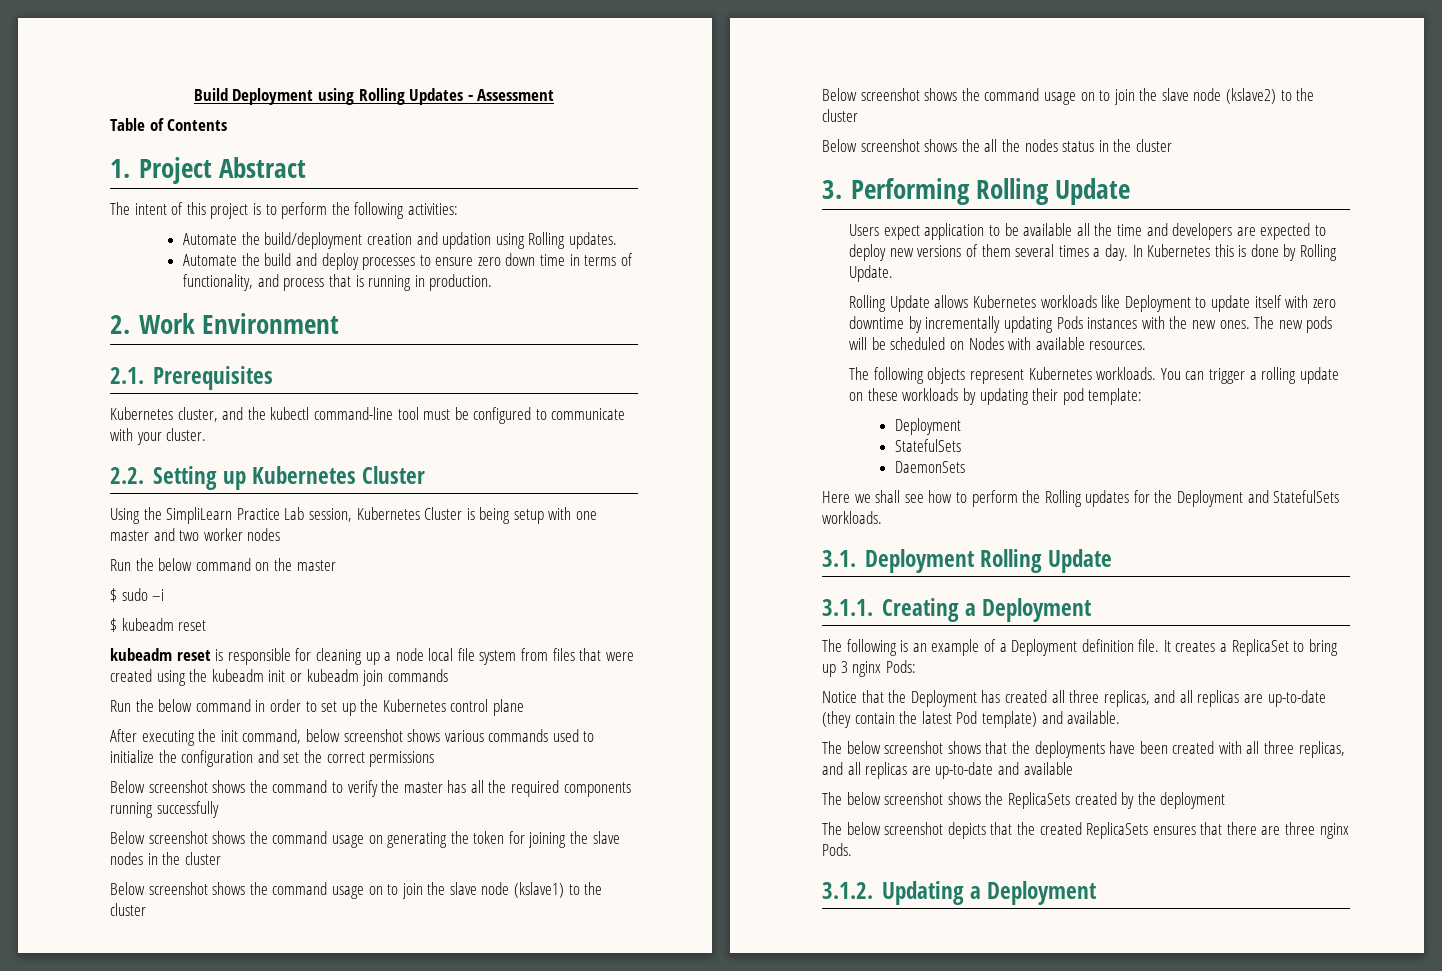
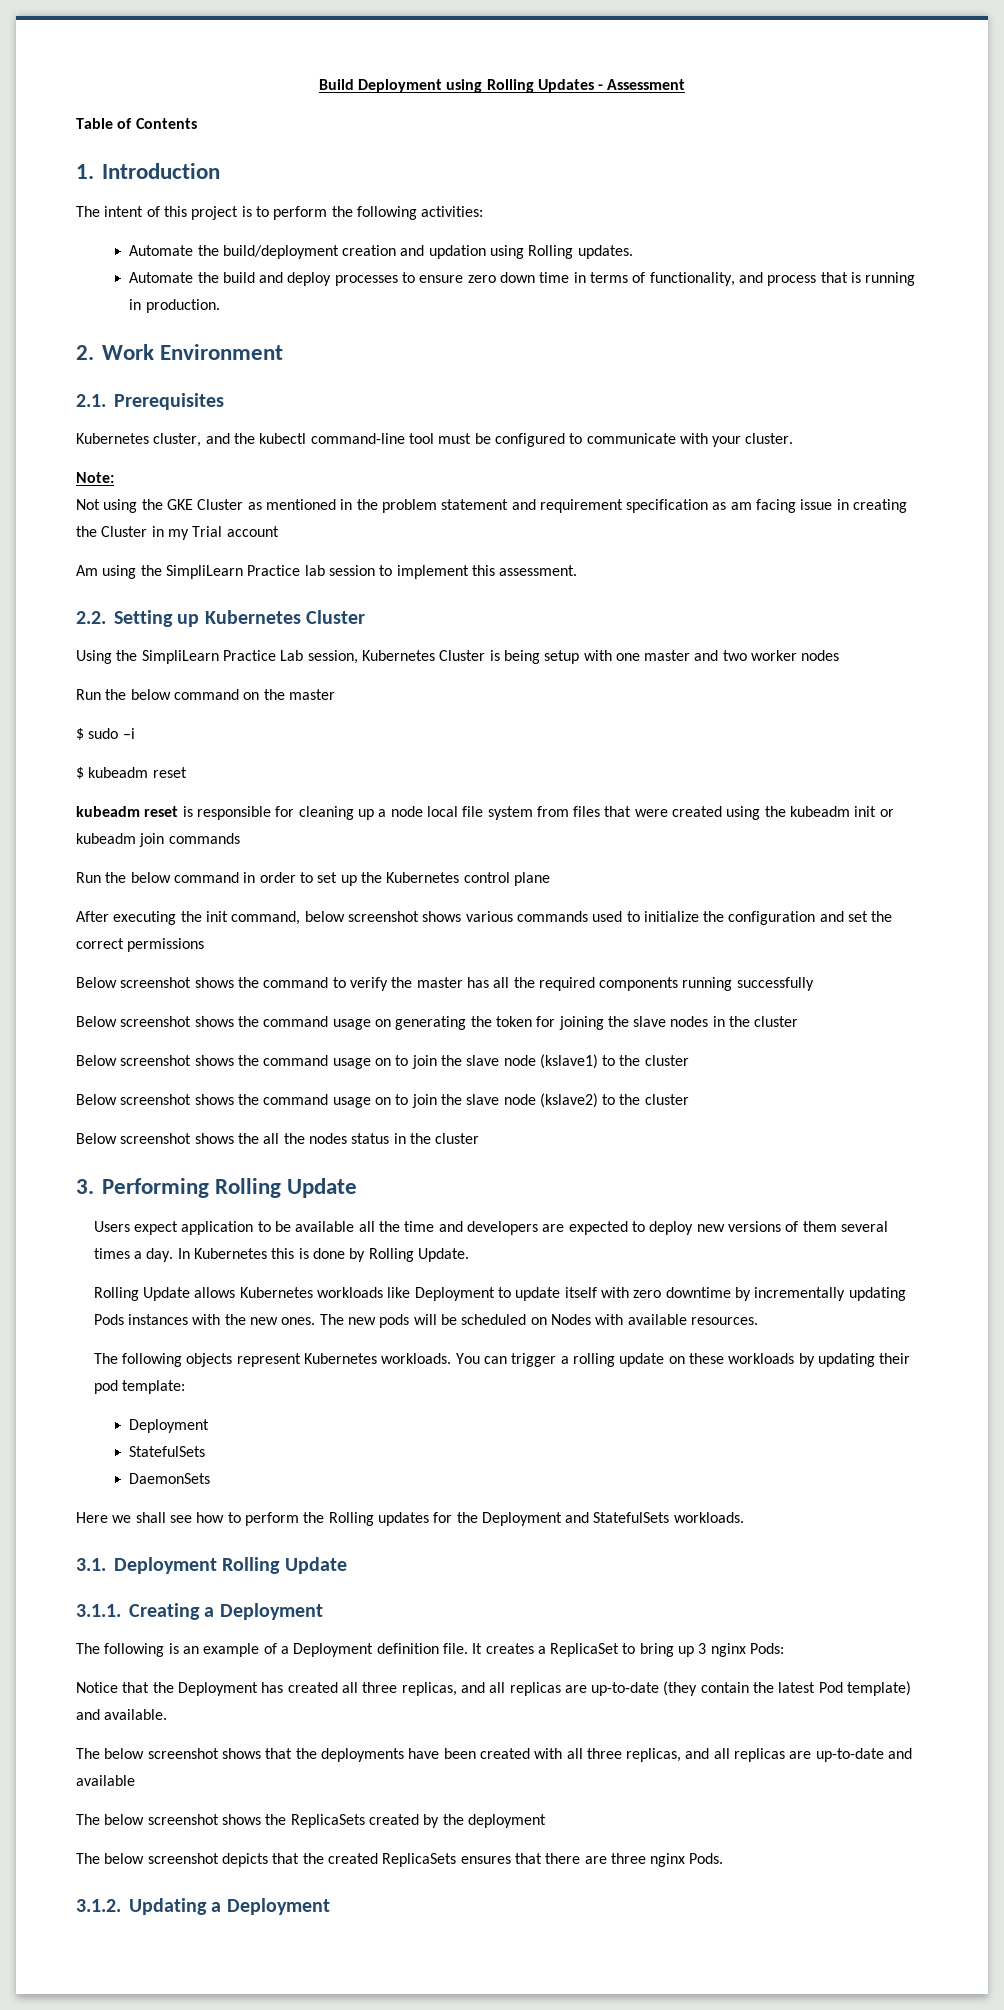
[138,157,306,184] Project Abstract -> [102,163,220,179] Introduction
(207, 434) none -> [76,472,114,483] [76,499,908,513] [76,526,279,540] [76,565,578,579] // Note: // Not using the GKE Cluster as mentioned in the problem statement and requirement specification as am facing issue in creating the Cluster in my Trial account // Am using the SimpliLearn Practice lab session to implement this assessment.

